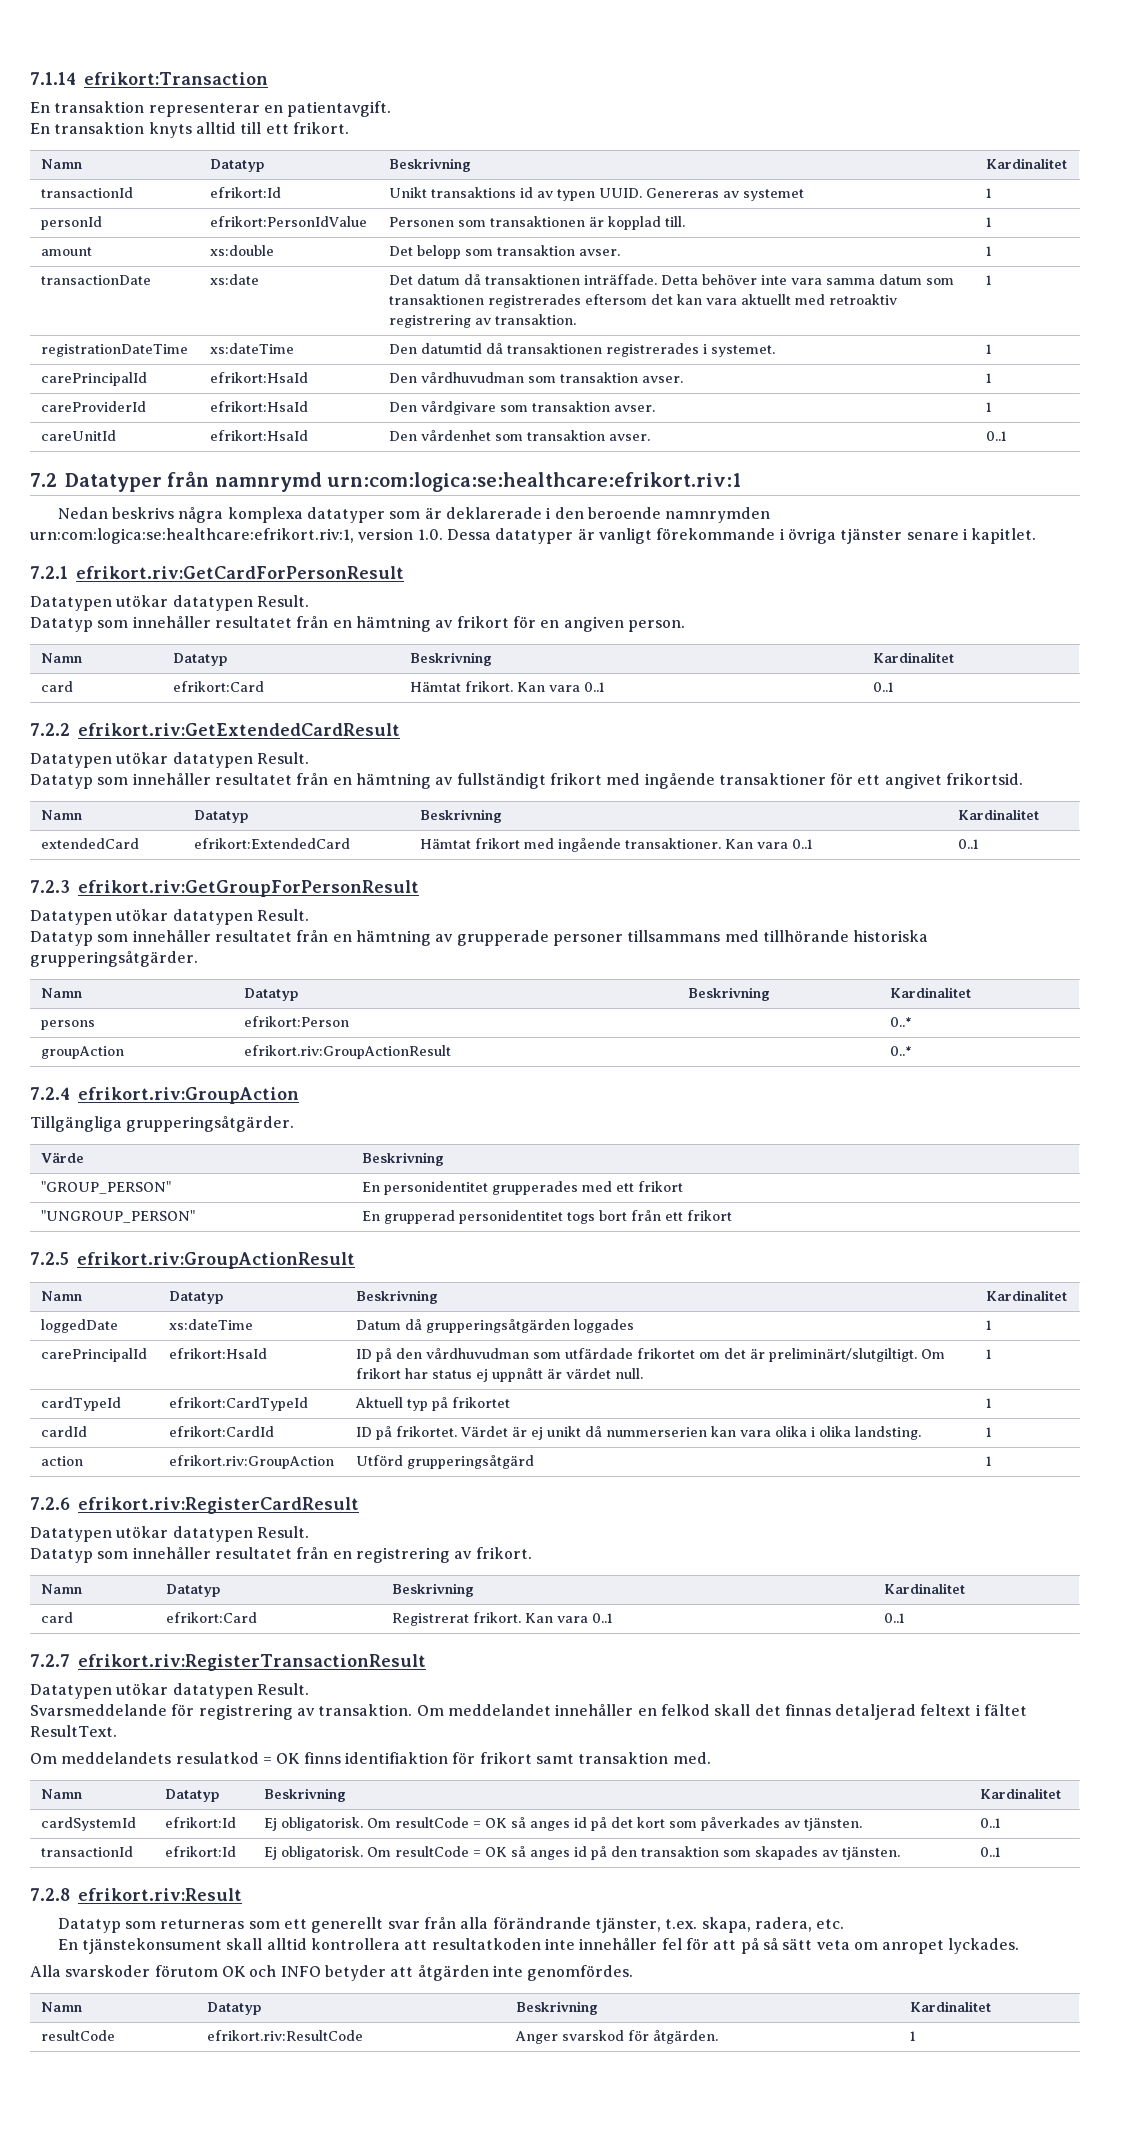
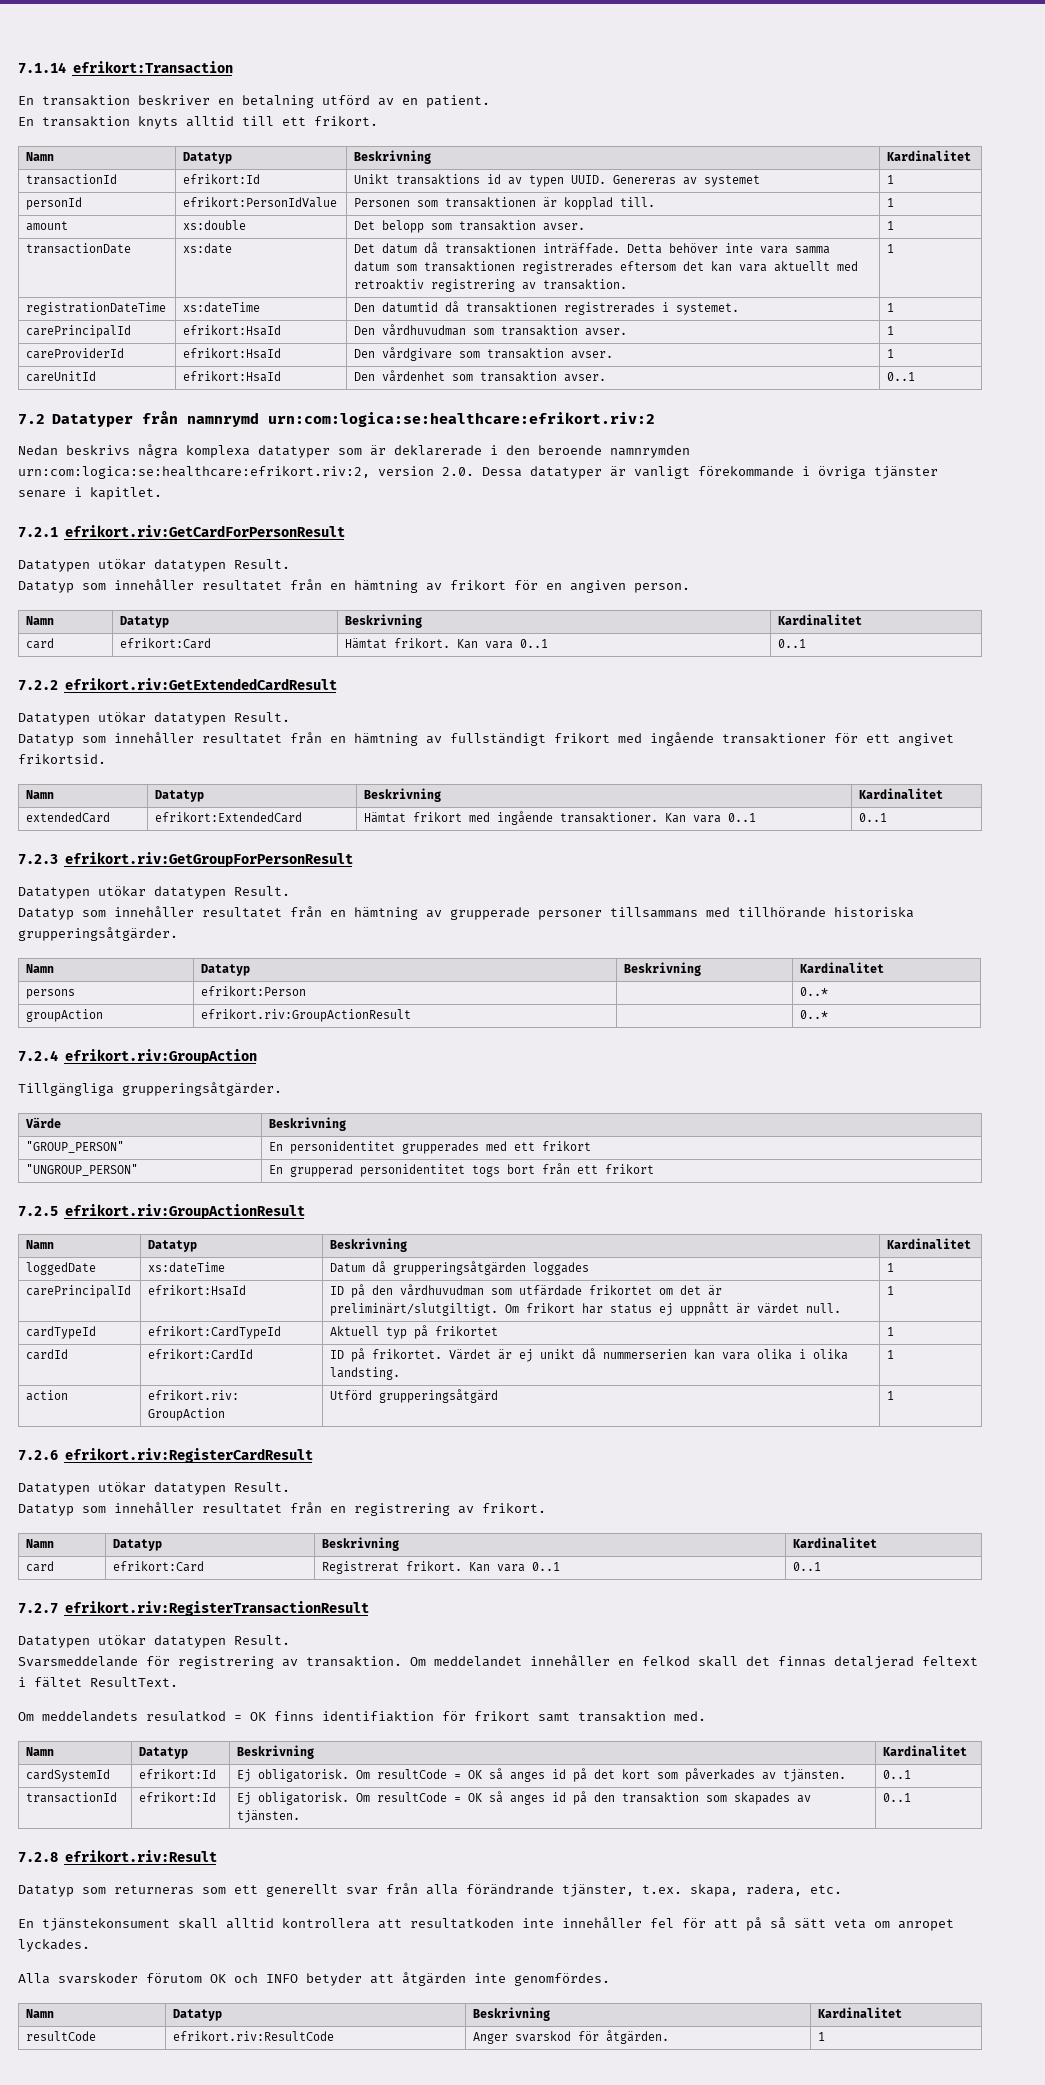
[148,101,392,117] representerar en patientavgift. -> [138,95,490,108] beskriver en betalning utförd av en patient.
[327,472,742,492] urn:com:logica:se:healthcare:efrikort.riv:1 -> [267,412,655,427] urn:com:logica:se:healthcare:efrikort.riv:2
[30,528,443,544] urn:com:logica:se:healthcare:efrikort.riv:1, version 1.0. -> [18,466,474,479] urn:com:logica:se:healthcare:efrikort.riv:2, version 2.0.

